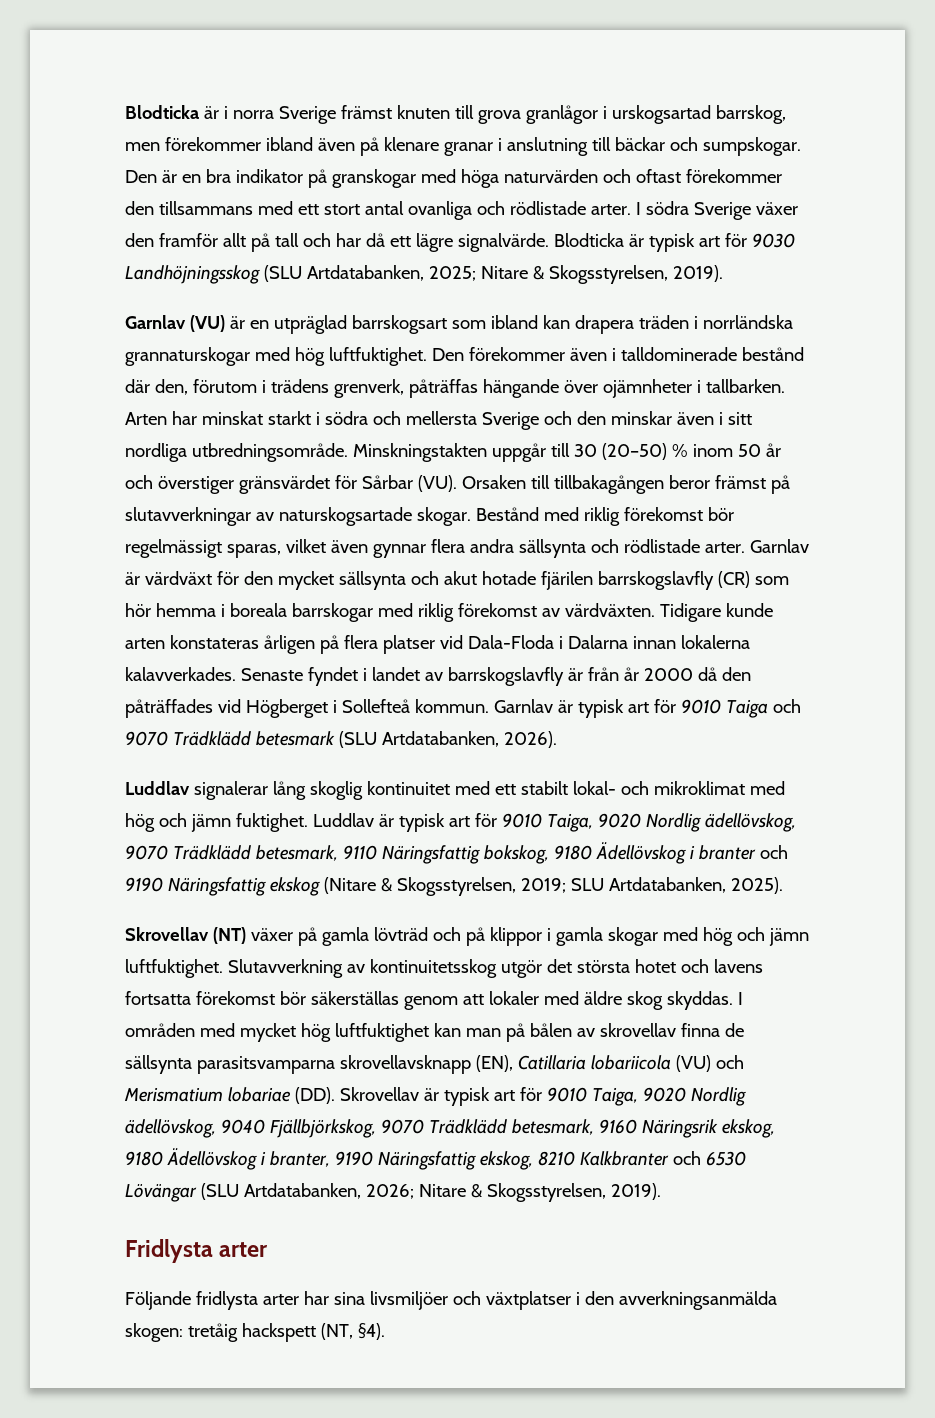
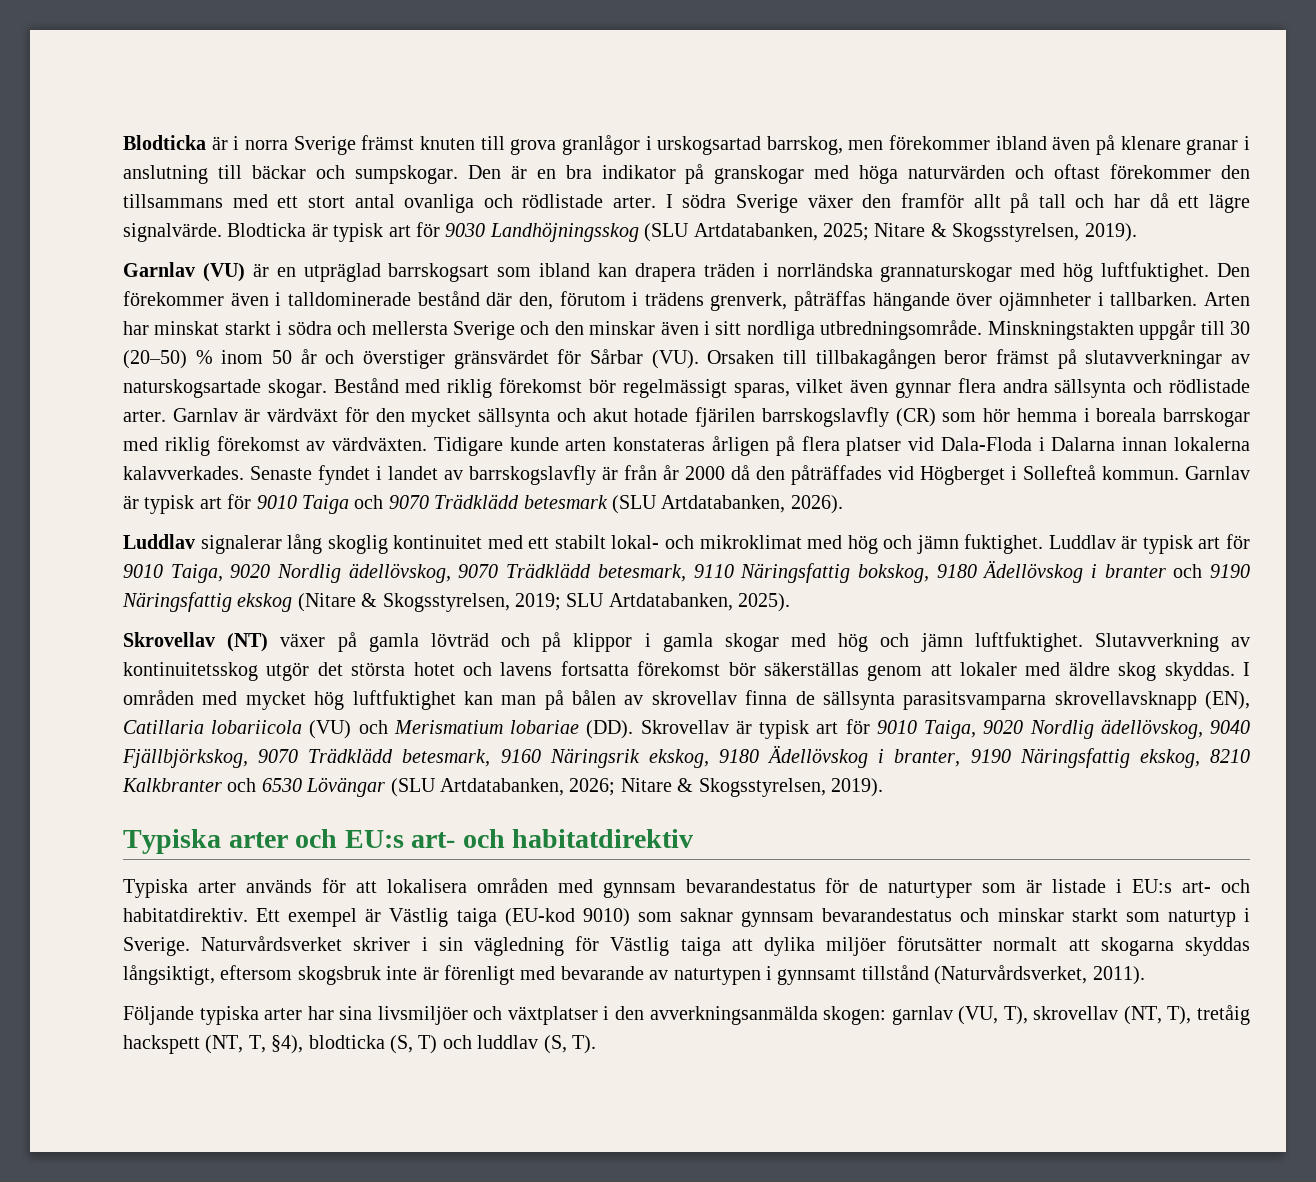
[125,1239,269,1263] Fridlysta arter -> [123,829,694,854] [123,878,1250,898] [123,908,1250,927] [123,936,1250,956] [123,965,1145,985] Typiska arter och EU:s art- och habitatdirektiv // Typiska arter används för att lokalisera områden med gynnsam bevarandestatus för de naturtyper som är listade i EU:s art- och habitatdirektiv. Ett exempel är Västlig taiga (EU-kod 9010) som saknar gynnsam bevarandestatus och minskar starkt som naturtyp i Sverige. Naturvårdsverket skriver i sin vägledning för Västlig taiga att dylika miljöer förutsätter normalt att skogarna skyddas långsiktigt, eftersom skogsbruk inte är förenligt med bevarande av naturtypen i gynnsamt tillstånd (Naturvårdsverket, 2011).
[195,1291,258,1310] fridlysta -> [199,1006,259,1025] typiska
[187,1323,385,1342] tretåig hackspett (NT, §4). -> [891,1005,1250,1025] [123,1035,596,1054] garnlav (VU, T), skrovellav (NT, T), tretåig hackspett (NT, T, §4), blodticka (S, T) och luddlav (S, T).

